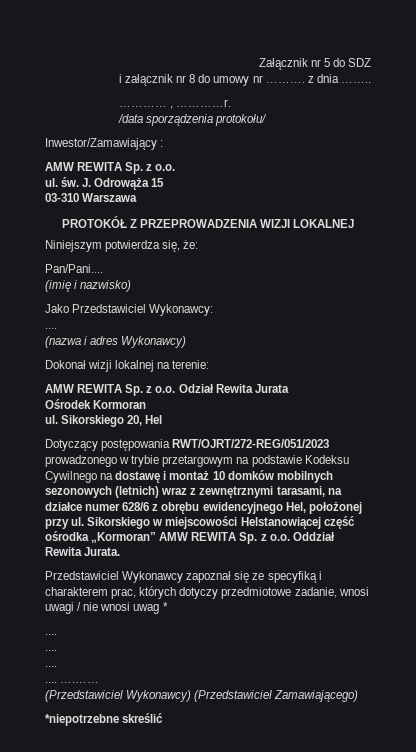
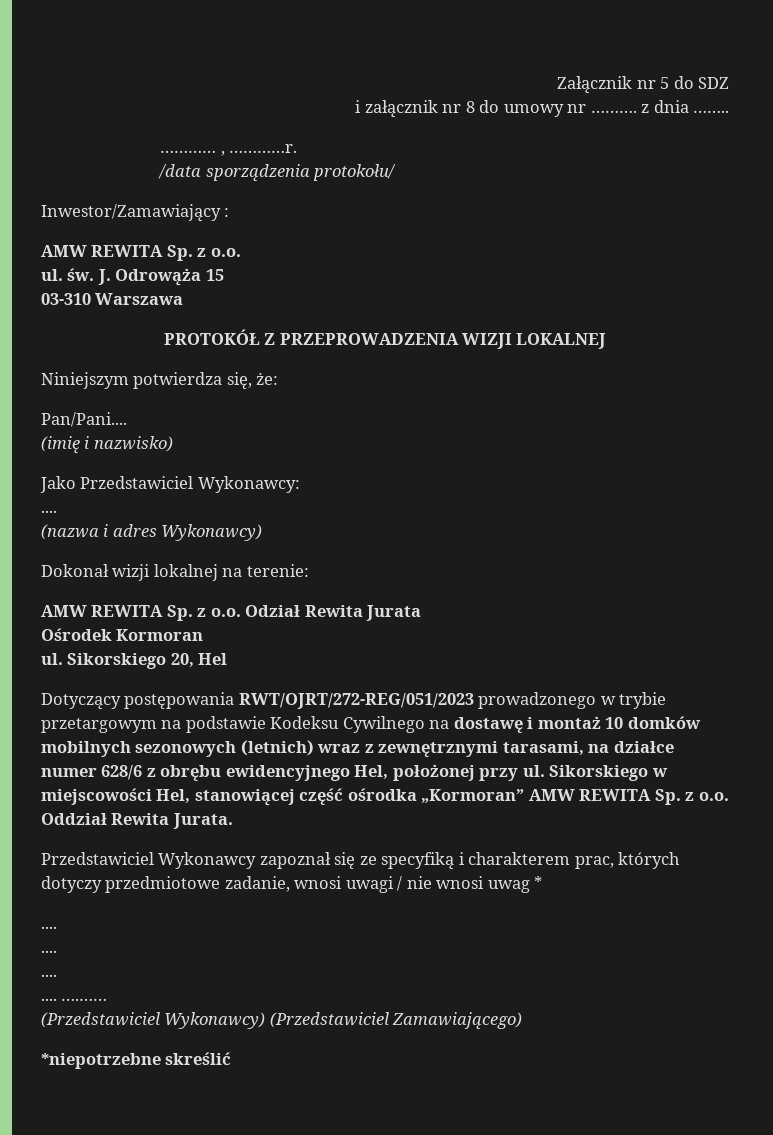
[240,517,321,529] Helstanowiącej -> [156,789,295,806] Hel, stanowiącej

